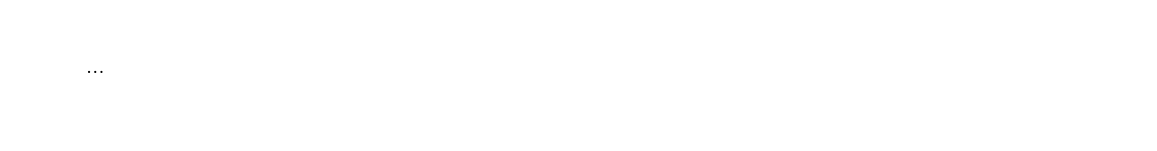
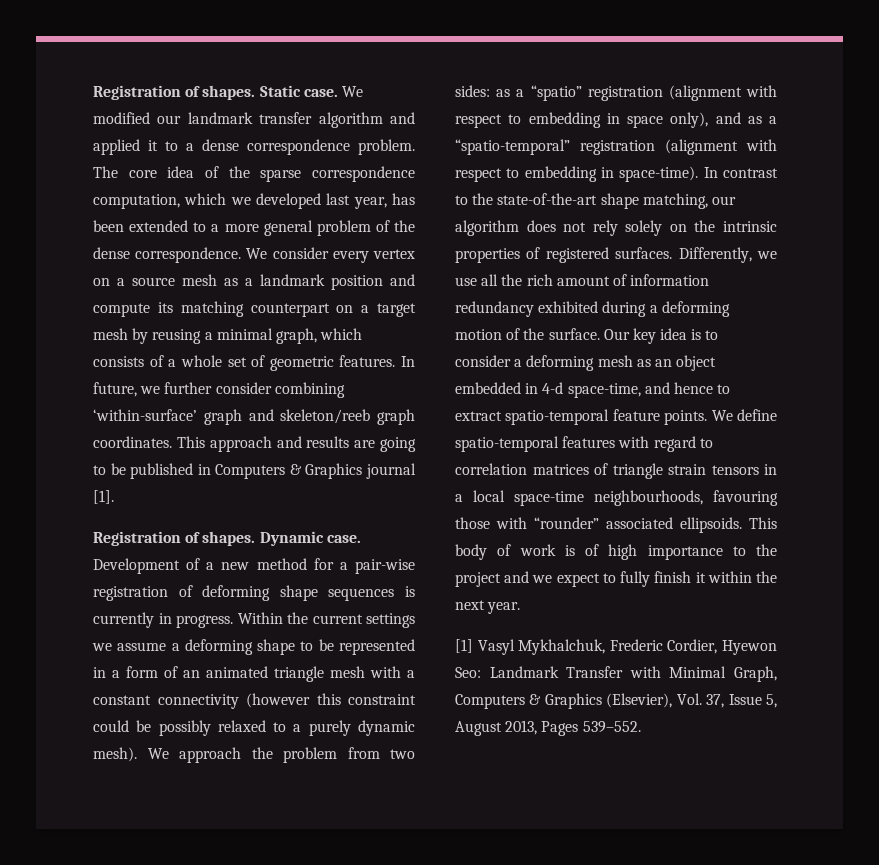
[86,70,105,73] … -> [93,85,363,100] [93,112,415,128] [93,139,415,155] [93,166,415,182] [93,193,415,209] [93,220,415,236] [93,247,415,263] [93,274,415,290] [93,301,416,317] [93,328,363,344] [93,355,415,371] [93,382,345,398] [93,409,415,425] [93,436,416,452] [93,463,416,479] [93,490,114,504] [93,531,361,546] [93,558,415,574] [93,585,415,601] [93,612,415,628] [92,639,415,655] [93,666,415,682] [93,693,416,709] [93,720,415,736] [93,747,415,763] [455,85,777,101] [455,112,777,128] [455,139,777,155] [455,166,778,182] [455,193,736,209] [455,220,777,236] [455,247,777,263] [455,274,710,286] [455,301,730,317] [455,328,719,344] [455,355,717,371] [455,382,731,398] [455,409,777,425] [455,436,713,452] [455,463,777,479] [455,490,778,506] [455,517,777,533] [455,544,777,560] [455,571,777,587] [455,600,521,614] [455,639,777,655] [455,666,777,682] [455,693,777,709] [455,720,641,736] Registration of shapes. Static case. We modified our landmark transfer algorithm and applied it to a dense correspondence problem. The core idea of the sparse correspondence computation, which we developed last year, has been extended to a more general problem of the dense correspondence. We consider every vertex on a source mesh as a landmark position and compute its matching counterpart on a target mesh by reusing a minimal graph, which consists of a whole set of geometric features. In future, we further consider combining ‘within-surface’ graph and skeleton/reeb graph coordinates. This approach and results are going to be published in Computers & Graphics journal [1]. // Registration of shapes. Dynamic case. Development of a new method for a pair-wise registration of deforming shape sequences is currently in progress. Within the current settings we assume a deforming shape to be represented in a form of an animated triangle mesh with a constant connectivity (however this constraint could be possibly relaxed to a purely dynamic mesh). We approach the problem from two sides: as a “spatio” registration (alignment with respect to embedding in space only), and as a “spatio-temporal” registration (alignment with respect to embedding in space-time). In contrast to the state-of-the-art shape matching, our algorithm does not rely solely on the intrinsic properties of registered surfaces. Differently, we use all the rich amount of information redundancy exhibited during a deforming motion of the surface. Our key idea is to consider a deforming mesh as an object embedded in 4-d space-time, and hence to extract spatio-temporal feature points. We define spatio-temporal features with regard to correlation matrices of triangle strain tensors in a local space-time neighbourhoods, favouring those with “rounder” associated ellipsoids. This body of work is of high importance to the project and we expect to fully finish it within the next year. // [1] Vasyl Mykhalchuk, Frederic Cordier, Hyewon Seo: Landmark Transfer with Minimal Graph, Computers & Graphics (Elsevier), Vol. 37, Issue 5, August 2013, Pages 539–552.

